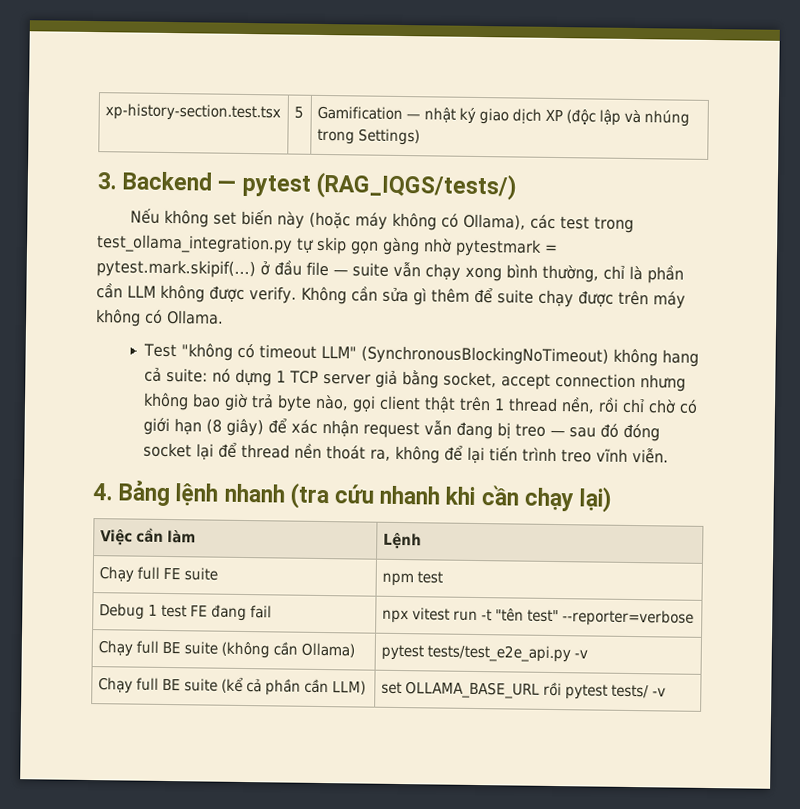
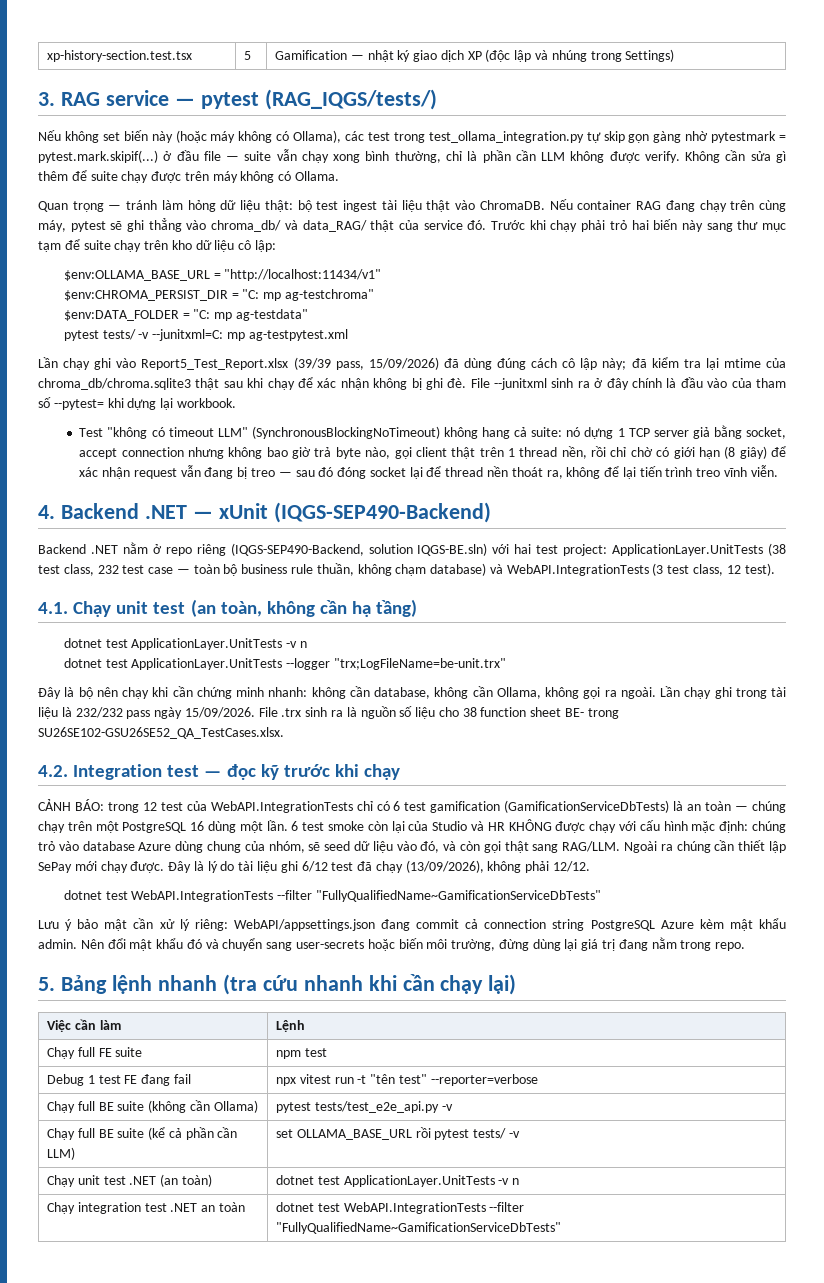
[122,171,213,191] Backend -> [60,90,169,106] RAG service
(224, 317) none -> [38,199,787,212] [38,218,786,232] [38,239,277,252] [63,269,382,281] [63,289,375,301] [63,309,309,321] [63,329,348,341] [38,357,787,370] [38,377,787,390] [38,397,236,410] // Quan trọng — tránh làm hỏng dữ liệu thật: bộ test ingest tài liệu thật vào ChromaDB. Nếu container RAG đang chạy trên cùng máy, pytest sẽ ghi thẳng vào chroma_db/ và data_RAG/ thật của service đó. Trước khi chạy phải trỏ hai biến này sang thư mục tạm để suite chạy trên kho dữ liệu cô lập: // $env:OLLAMA_BASE_URL = "http://localhost:11434/v1" // $env:CHROMA_PERSIST_DIR = "C: mp ag-testchroma" // $env:DATA_FOLDER = "C: mp ag-testdata" // pytest tests/ -v --junitxml=C: mp ag-testpytest.xml // Lần chạy ghi vào Report5_Test_Report.xlsx (39/39 pass, 15/09/2026) đã dùng đúng cách cô lập này; đã kiểm tra lại mtime của chroma_db/chroma.sqlite3 thật sau khi chạy để xác nhận không bị ghi đè. File --junitxml sinh ra ở đây chính là đầu vào của tham số --pytest= khi dựng lại workbook.
(113, 492) none -> [60,502,491,523] [38,542,787,556] [38,563,775,576] [38,599,418,617] [63,638,308,650] [63,658,507,670] [38,686,786,699] [38,706,619,719] [38,727,284,739] [38,764,401,780] [38,799,787,813] [38,819,786,833] [38,840,786,853] [38,860,591,873] [63,890,602,902] [38,918,786,931] [38,937,746,951] [38,977,55,991] Backend .NET — xUnit (IQGS-SEP490-Backend) // Backend .NET nằm ở repo riêng (IQGS-SEP490-Backend, solution IQGS-BE.sln) với hai test project: ApplicationLayer.UnitTests (38 test class, 232 test case — toàn bộ business rule thuần, không chạm database) và WebAPI.IntegrationTests (3 test class, 12 test). // 4.1. Chạy unit test (an toàn, không cần hạ tầng) // dotnet test ApplicationLayer.UnitTests -v n // dotnet test ApplicationLayer.UnitTests --logger "trx;LogFileName=be-unit.trx" // Đây là bộ nên chạy khi cần chứng minh nhanh: không cần database, không cần Ollama, không gọi ra ngoài. Lần chạy ghi trong tài liệu là 232/232 pass ngày 15/09/2026. File .trx sinh ra là nguồn số liệu cho 38 function sheet BE- trong SU26SE102-GSU26SE52_QA_TestCases.xlsx. // 4.2. Integration test — đọc kỹ trước khi chạy // CẢNH BÁO: trong 12 test của WebAPI.IntegrationTests chỉ có 6 test gamification (GamificationServiceDbTests) là an toàn — chúng chạy trên một PostgreSQL 16 dùng một lần. 6 test smoke còn lại của Studio và HR KHÔNG được chạy với cấu hình mặc định: chúng trỏ vào database Azure dùng chung của nhóm, sẽ seed dữ liệu vào đó, và còn gọi thật sang RAG/LLM. Ngoài ra chúng cần thiết lập SePay mới chạy được. Đây là lý do tài liệu ghi 6/12 test đã chạy (13/09/2026), không phải 12/12. // dotnet test WebAPI.IntegrationTests --filter "FullyQualifiedName~GamificationServiceDbTests" // Lưu ý bảo mật cần xử lý riêng: WebAPI/appsettings.json đang commit cả connection string PostgreSQL Azure kèm mật khẩu admin. Nên đổi mật khẩu đó và chuyển sang user-secrets hoặc biến môi trường, đừng dùng lại giá trị đang nằm trong repo. // 5.
(666, 692) none -> [47,1174,212,1187] [276,1175,520,1187] [47,1202,245,1214] [276,1202,525,1214] [276,1222,562,1234] // Chạy unit test .NET (an toàn) | dotnet test ApplicationLayer.UnitTests -v n // Chạy integration test .NET an toàn | dotnet test WebAPI.IntegrationTests --filter "FullyQualifiedName~GamificationServiceDbTests"

